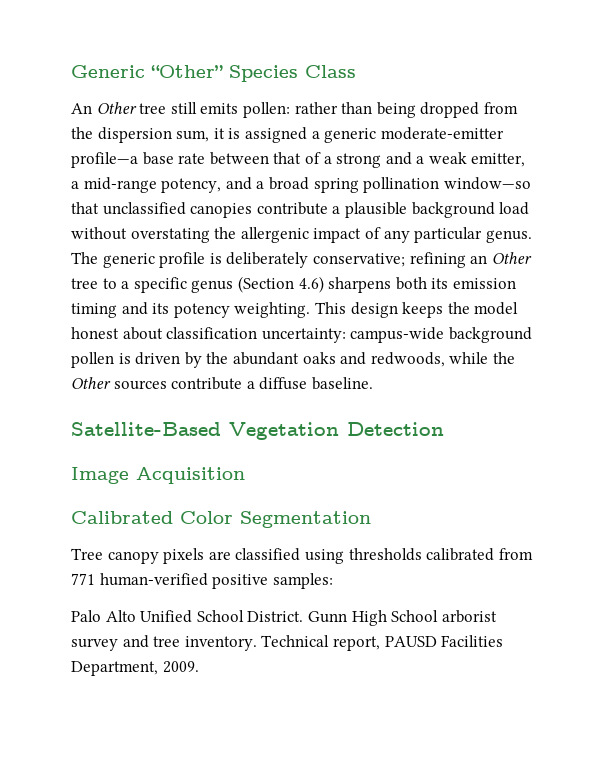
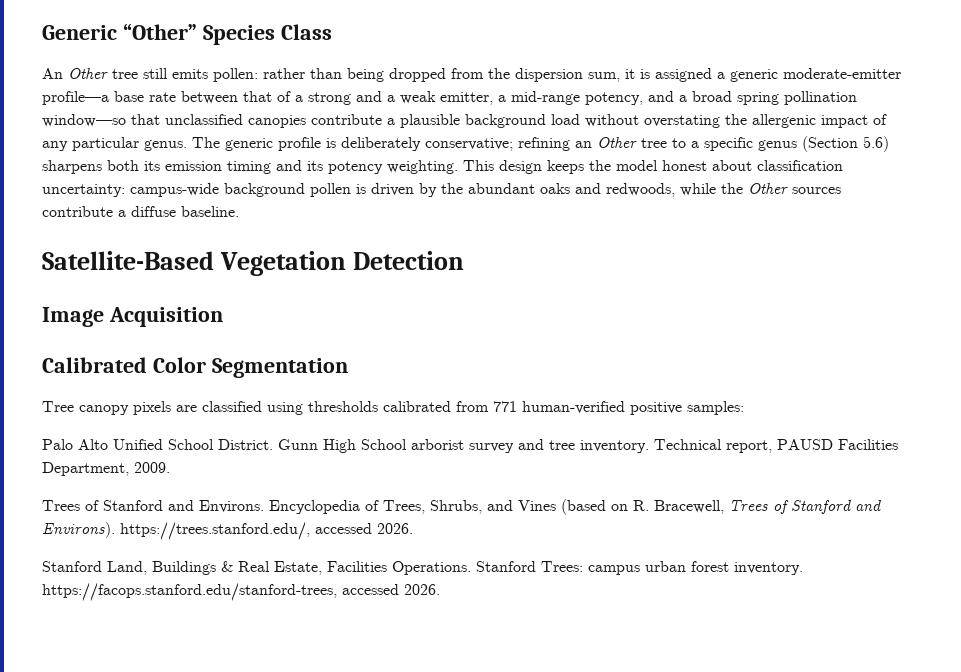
[298,276,324,293] 4.6) -> [863,136,889,152] 5.6)
(199, 667) none -> [42,499,881,515] [42,522,413,540] [42,561,803,575] [42,583,440,601] // Trees of Stanford and Environs. Encyclopedia of Trees, Shrubs, and Vines (based on R. Bracewell, Trees of Stanford and Environs). https://trees.stanford.edu/, accessed 2026. // Stanford Land, Buildings & Real Estate, Facilities Operations. Stanford Trees: campus urban forest inventory. https://facops.stanford.edu/stanford-trees, accessed 2026.

